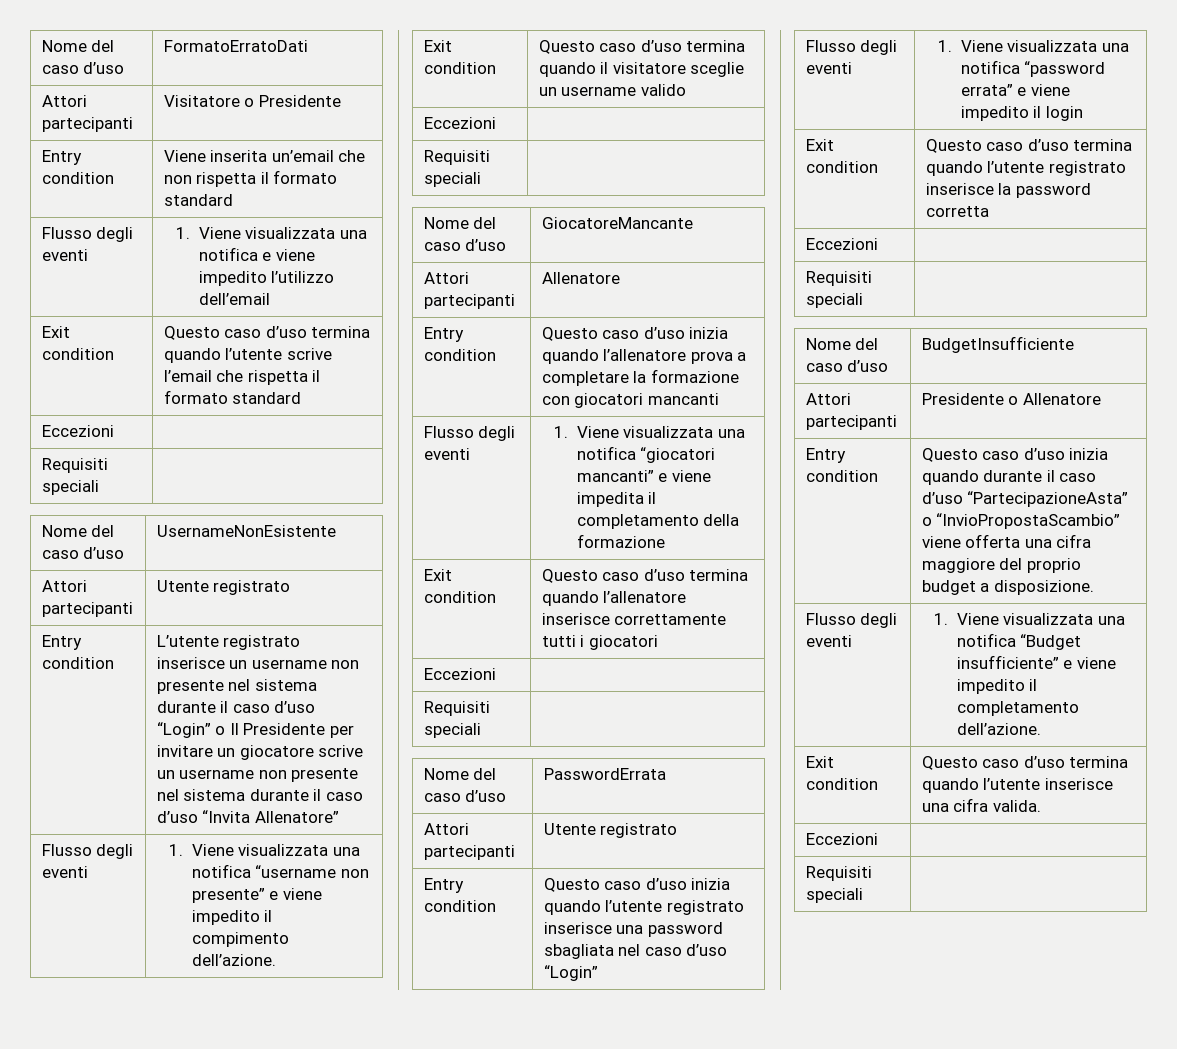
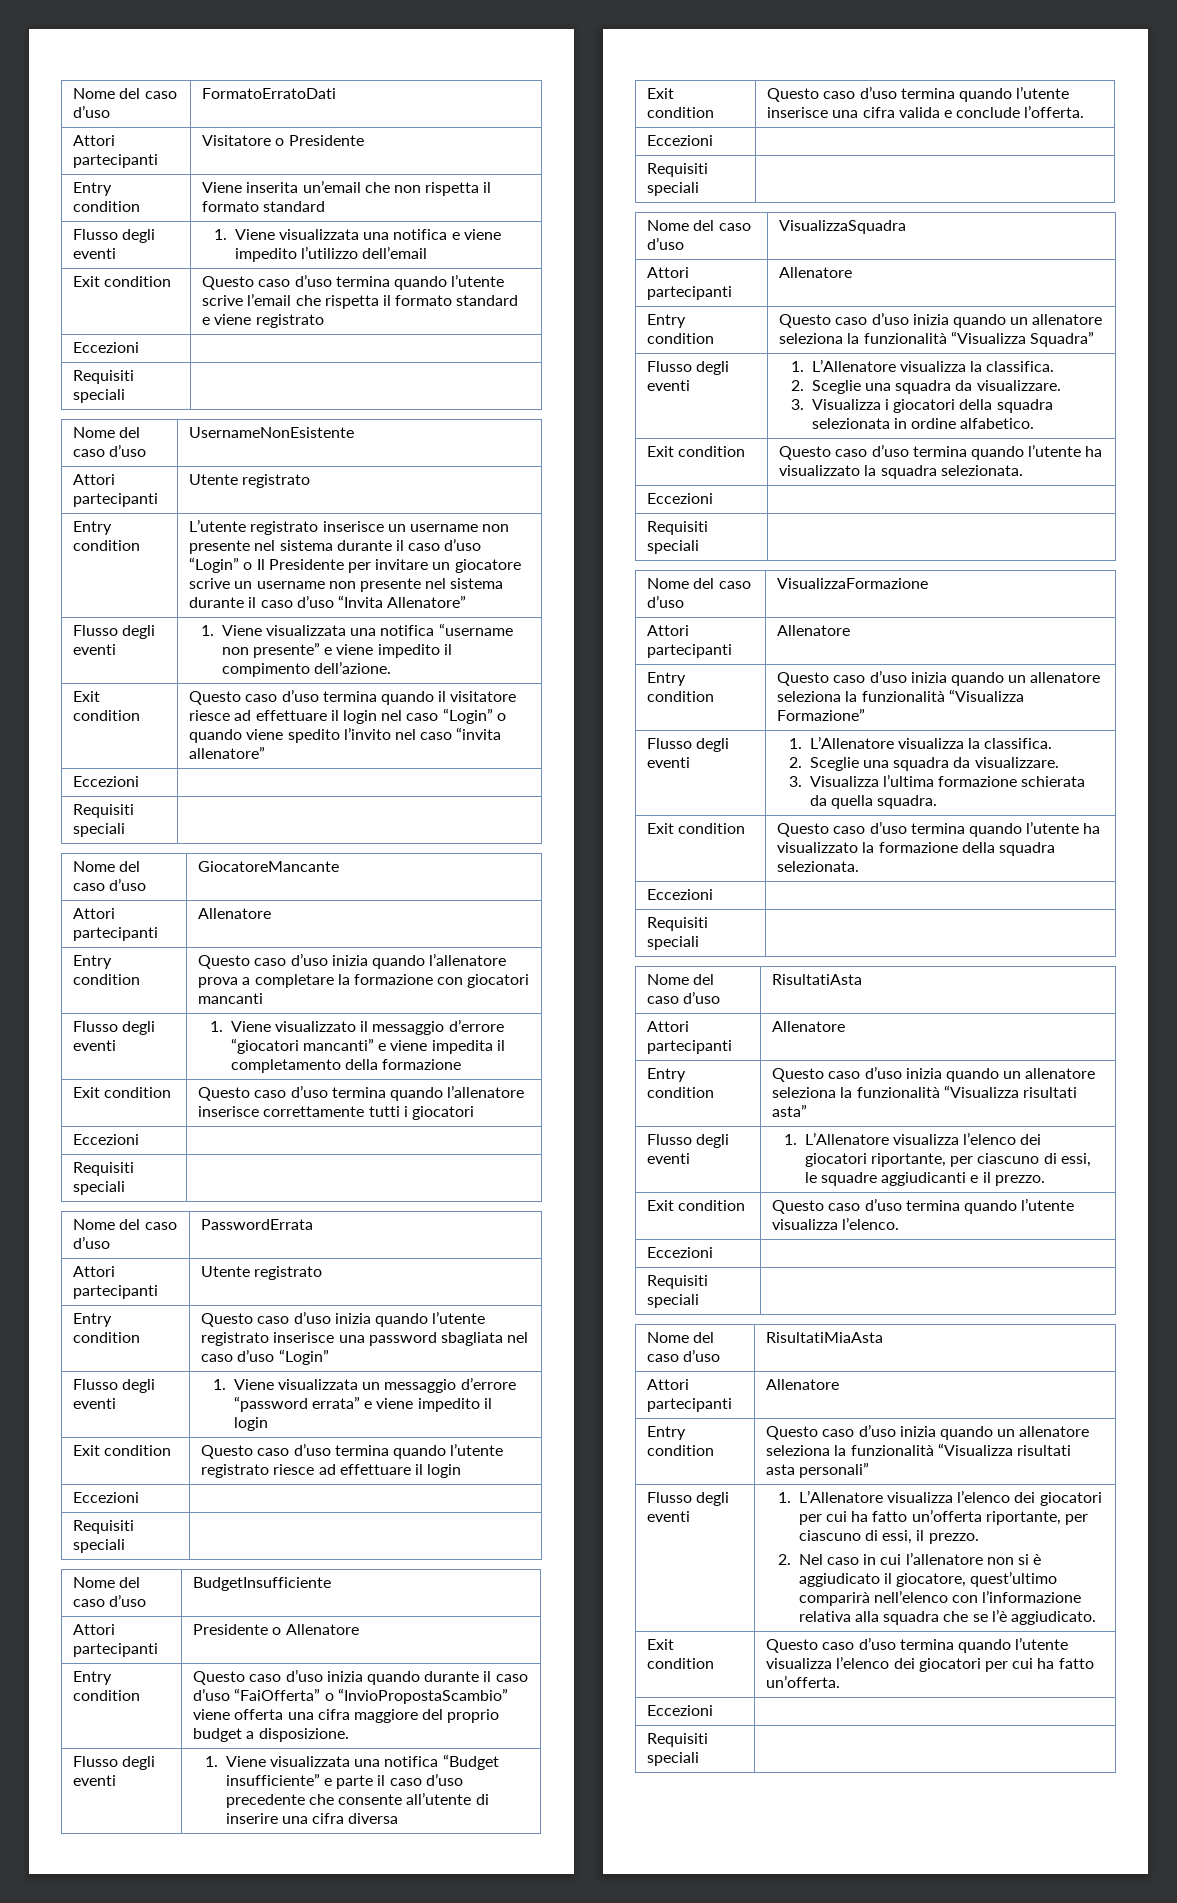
(302, 398) none -> [202,314,324,328] e viene registrato
[690,62,745,77] [538,84,686,96] sceglie un username valido -> [189,708,506,724] [189,727,502,743] [189,746,266,759] riesce ad effettuare il login nel caso “Login” o quando viene spedito l’invito nel caso “invita allenatore”
[623,426,745,438] [576,446,636,460] visualizzata una notifica -> [275,1019,504,1035] visualizzato il messaggio d’errore
[1101,43,1129,52] [960,60,1020,74] una notifica -> [362,1377,516,1393] un messaggio d’errore
[925,183,1091,198] [925,206,989,217] inserisce la password corretta -> [273,1464,462,1478] riesce ad effettuare il login
[967,491,1129,507] “PartecipazioneAsta” -> [234,1688,321,1701] “FaiOfferta”
[1076,657,1116,669] [956,679,1038,694] [956,701,1079,716] [956,723,1041,735] viene impedito il completamento dell’azione. -> [336,1773,463,1789] [225,1792,489,1808] [225,1813,399,1824] parte il caso d’uso precedente che consente all’utente di inserire una cifra diversa
[992,800,1041,812] [805,833,878,845] [805,866,872,881] [805,888,863,903] valida. // Eccezioni | // Requisiti speciali | -> [898,105,1085,118] [647,135,714,146] [647,163,709,177] [647,182,700,196] [647,220,751,231] [647,237,685,250] [779,220,907,234] [647,267,690,278] [647,286,733,300] [779,267,853,278] [647,314,687,328] [647,333,715,344] [779,312,1103,328] [779,331,1094,347] [647,361,730,375] [647,380,691,391] [791,359,1055,372] [791,380,1061,394] [791,399,1053,413] [811,418,1035,429] [647,446,746,457] [779,444,1103,460] [779,465,1023,479] [647,493,714,504] [647,521,709,535] [647,540,700,554] [647,578,751,589] [647,595,685,608] [777,578,929,589] [647,625,690,636] [647,644,733,658] [777,625,851,636] [647,672,687,686] [647,691,715,702] [777,670,1101,686] [777,689,1024,702] [777,708,866,721] [647,738,730,752] [647,757,691,768] [789,736,1053,749] [789,757,1059,771] [789,774,1086,787] [809,795,938,809] [647,823,746,834] [777,821,1101,837] [777,842,1055,856] [777,861,860,872] [647,889,714,900] [647,917,709,931] [647,936,700,950] [647,974,715,985] [647,991,721,1004] [772,974,863,985] [647,1021,690,1032] [647,1040,733,1054] [772,1021,846,1032] [647,1068,687,1082] [647,1087,715,1098] [772,1066,1096,1082] [772,1085,1077,1098] [772,1104,808,1117] [647,1134,730,1148] [647,1153,691,1164] [784,1132,1042,1145] [804,1153,1091,1167] [804,1172,1045,1186] [647,1200,746,1211] [772,1198,1075,1214] [772,1217,900,1230] [647,1247,714,1258] [647,1275,709,1289] [647,1294,700,1308] [647,1332,715,1343] [647,1349,721,1362] [766,1332,884,1343] [647,1379,690,1390] [647,1398,733,1412] [766,1379,840,1390] [647,1426,687,1440] [647,1445,715,1456] [766,1424,1090,1440] [766,1443,1071,1456] [766,1462,870,1478] [647,1492,730,1506] [647,1511,691,1522] [778,1490,1102,1506] [798,1509,1088,1525] [798,1530,979,1544] [778,1552,1042,1565] [798,1571,1058,1587] [798,1590,1082,1606] [798,1609,1096,1625] [647,1639,675,1650] [647,1658,715,1669] [766,1637,1069,1653] [766,1656,1094,1672] [766,1675,841,1688] [647,1705,714,1716] [647,1733,709,1747] [647,1752,700,1766] valida e conclude l’offerta. // Eccezioni | // Requisiti speciali | // Nome del caso d’uso | VisualizzaSquadra // Attori partecipanti | Allenatore // Entry condition | Questo caso d’uso inizia quando un allenatore seleziona la funzionalità “Visualizza Squadra” // Flusso degli eventi | 1. L’Allenatore visualizza la classifica. // 2. Sceglie una squadra da visualizzare. // 3. Visualizza i giocatori della squadra selezionata in ordine alfabetico. // Exit condition | Questo caso d’uso termina quando l’utente ha visualizzato la squadra selezionata. // Eccezioni | // Requisiti speciali | // Nome del caso d’uso | VisualizzaFormazione // Attori partecipanti | Allenatore // Entry condition | Questo caso d’uso inizia quando un allenatore seleziona la funzionalità “Visualizza Formazione” // Flusso degli eventi | 1. L’Allenatore visualizza la classifica. // 2. Sceglie una squadra da visualizzare. // 3. Visualizza l’ultima formazione schierata da quella squadra. // Exit condition | Questo caso d’uso termina quando l’utente ha visualizzato la formazione della squadra selezionata. // Eccezioni | // Requisiti speciali | // Nome del caso d’uso | RisultatiAsta // Attori partecipanti | Allenatore // Entry condition | Questo caso d’uso inizia quando un allenatore seleziona la funzionalità “Visualizza risultati asta” // Flusso degli eventi | 1. L’Allenatore visualizza l’elenco dei giocatori riportante, per ciascuno di essi, le squadre aggiudicanti e il prezzo. // Exit condition | Questo caso d’uso termina quando l’utente visualizza l’elenco. // Eccezioni | // Requisiti speciali | // Nome del caso d’uso | RisultatiMiaAsta // Attori partecipanti | Allenatore // Entry condition | Questo caso d’uso inizia quando un allenatore seleziona la funzionalità “Visualizza risultati asta personali” // Flusso degli eventi | 1. L’Allenatore visualizza l’elenco dei giocatori per cui ha fatto un’offerta riportante, per ciascuno di essi, il prezzo. // 2. Nel caso in cui l’allenatore non si è aggiudicato il giocatore, quest’ultimo comparirà nell’elenco con l’informazione relativa alla squadra che se l’è aggiudicato. // Exit condition | Questo caso d’uso termina quando l’utente visualizza l’elenco dei giocatori per cui ha fatto un’offerta. // Eccezioni | // Requisiti speciali |

